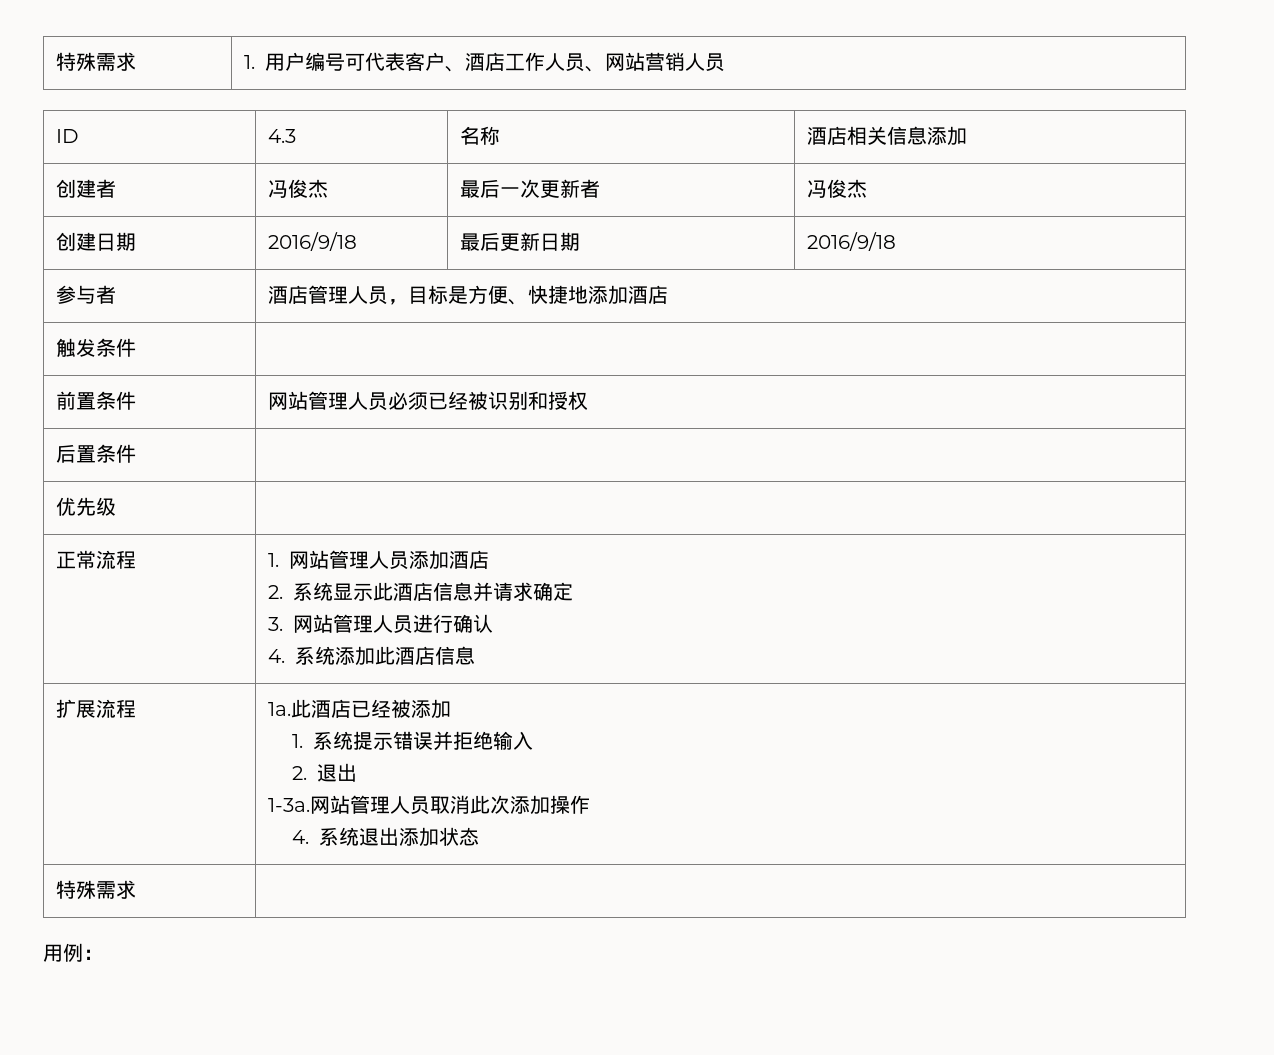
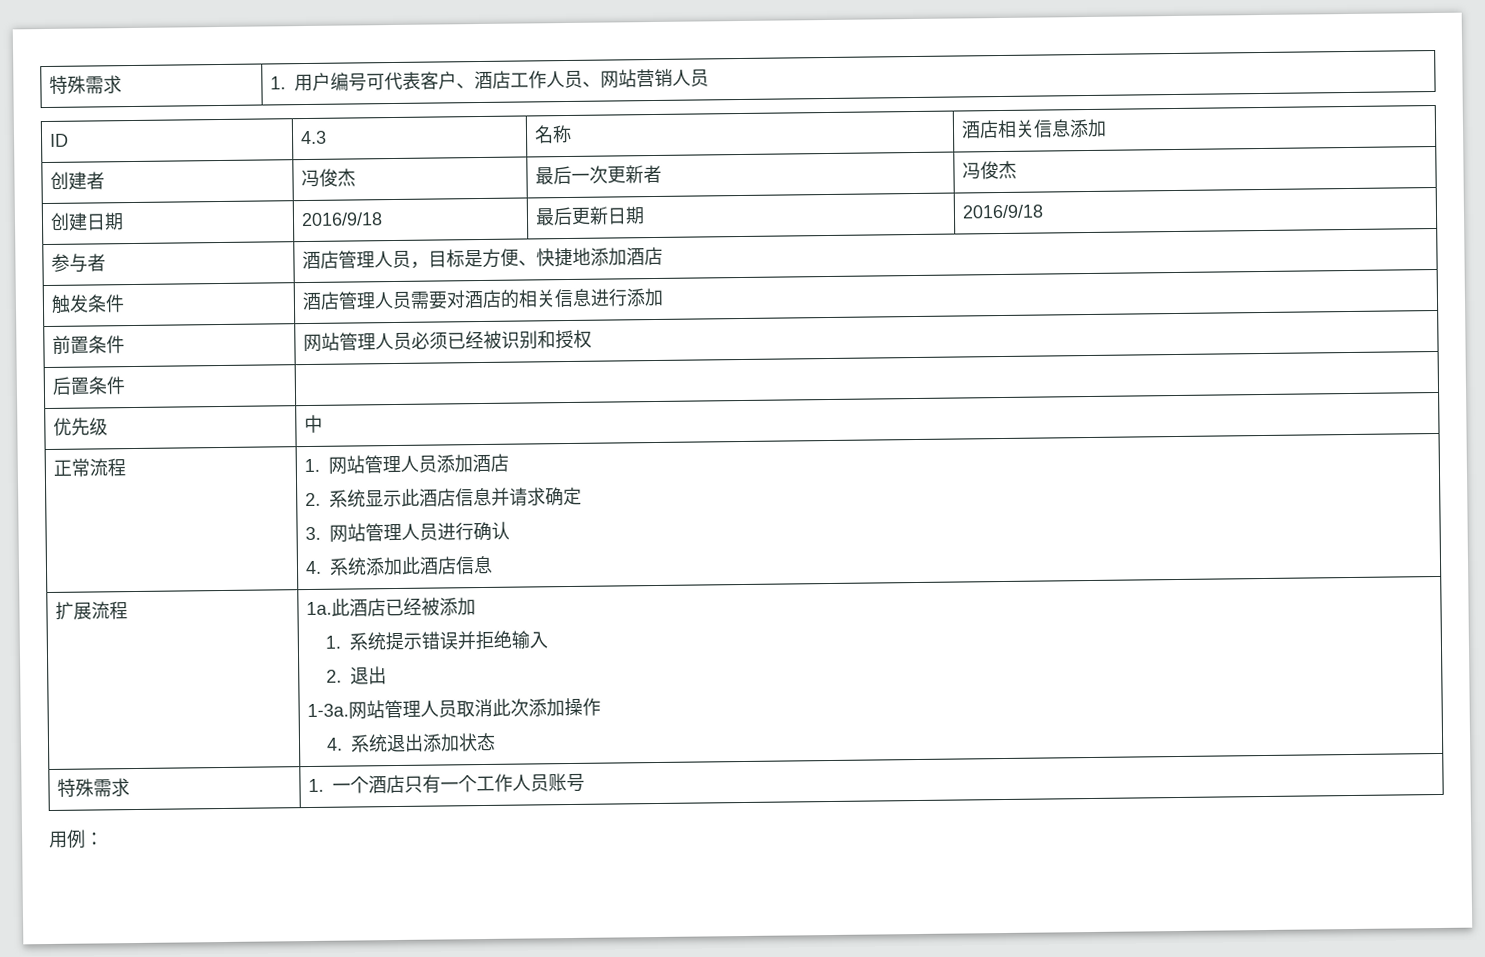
(137, 347) none -> [301,287,664,311] 酒店管理人员需要对酒店的相关信息进行添加
(117, 506) none -> [303,414,323,434] 中
(137, 889) none -> [307,773,585,794] 1.一个酒店只有一个工作人员账号

